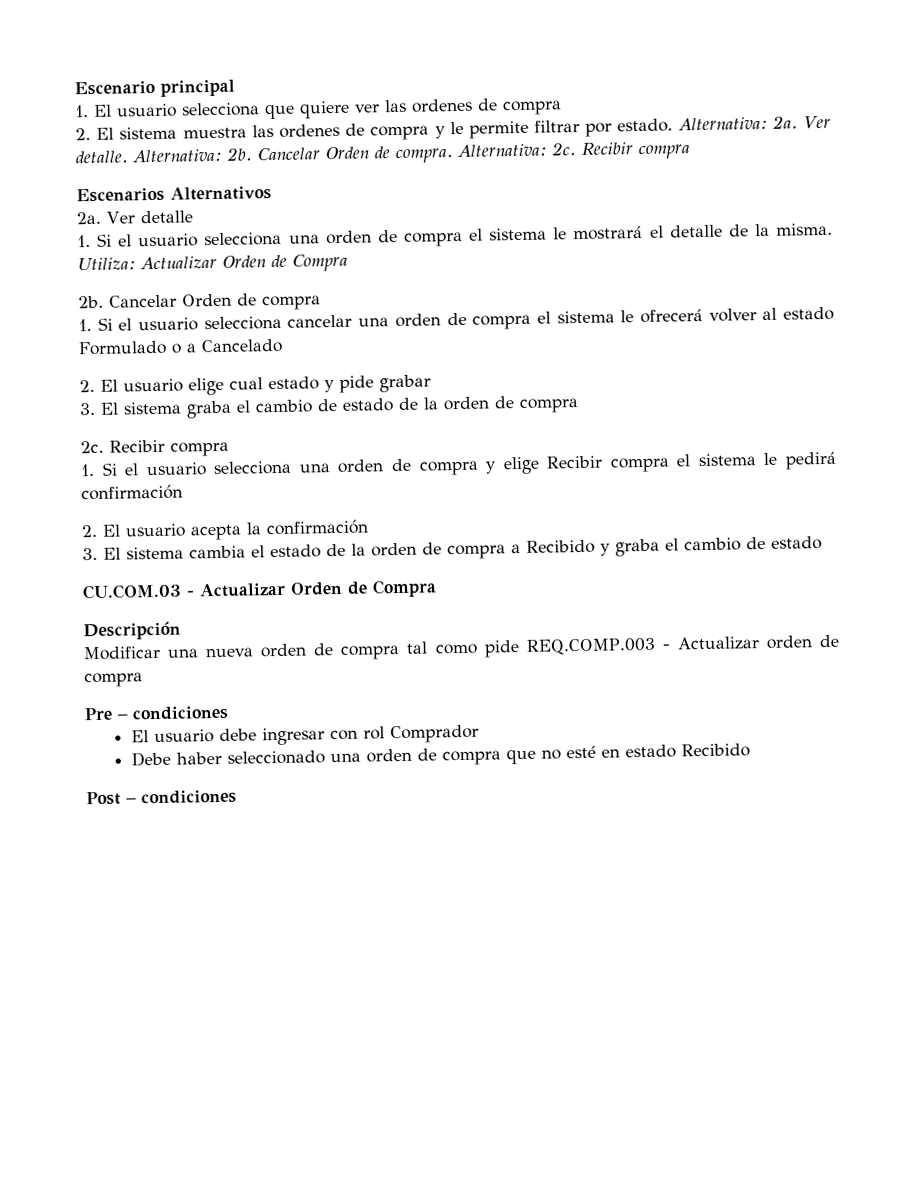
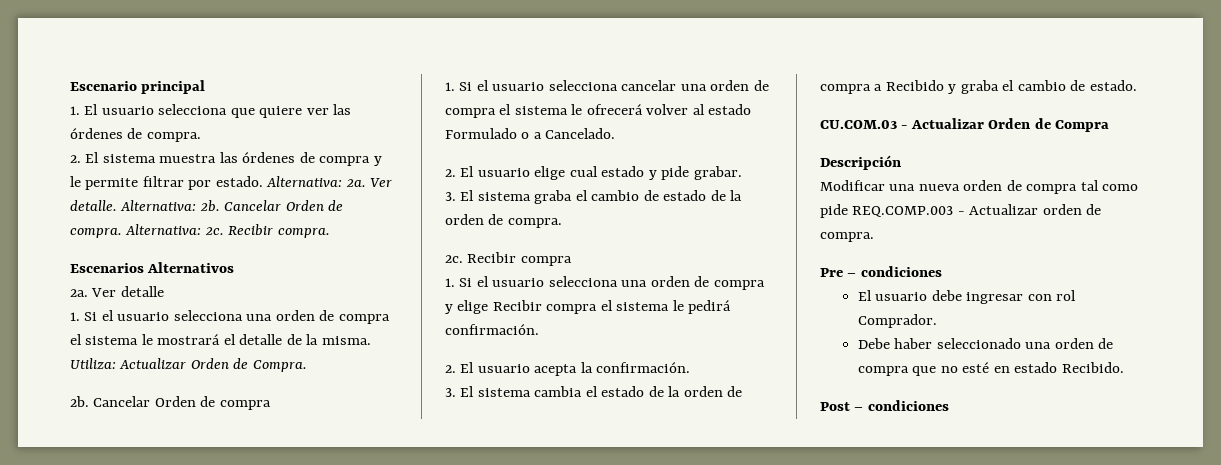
[411,98,562,116] ordenes de compra -> [70,128,201,142] órdenes de compra.
[278,123,340,138] ordenes -> [242,152,296,163] órdenes
[638,144,690,160] compra -> [277,227,330,238] compra.
[292,253,348,272] Compra -> [252,360,307,372] Compra.
[201,338,283,354] Cancelado -> [545,128,616,139] Cancelado.
[379,374,431,393] grabar -> [693,166,742,180] grabar.
[519,398,579,413] compra -> [507,218,562,228] compra.
[81,484,183,501] confirmación -> [445,324,539,335] confirmación.
[266,519,369,536] confirmación -> [596,362,691,373] confirmación.
[771,536,822,550] estado -> [1089,80,1137,91] estado.
[84,672,143,688] compra -> [820,232,874,242] compra.
[390,724,480,744] Comprador -> [857,314,937,328] Comprador.
[681,743,751,758] Recibido -> [1061,362,1124,373] Recibido.

